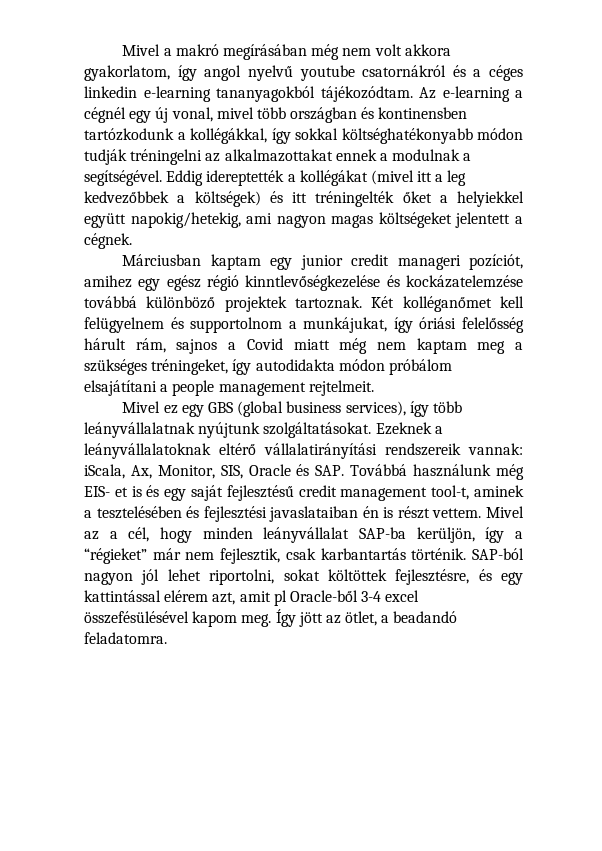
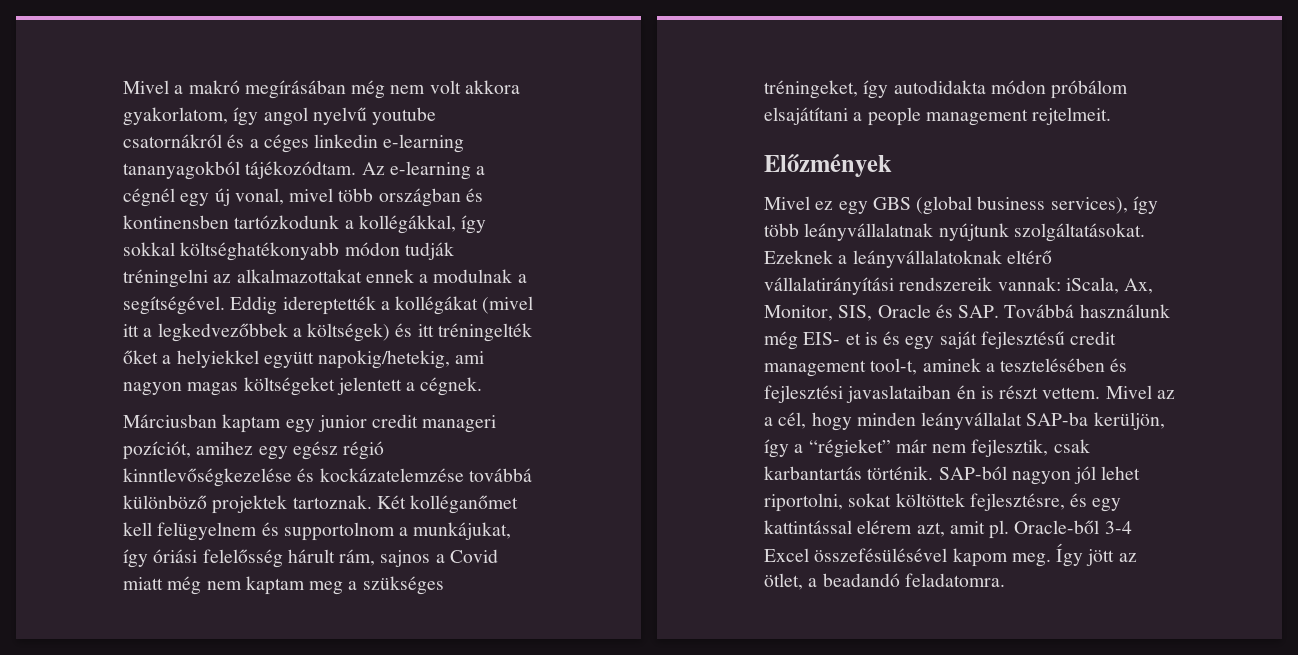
[447,170,467,186] [84,191,169,204] leg kedvezőbbek -> [157,323,288,342] legkedvezőbbek
(374, 388) none -> [764,154,892,177] // Előzmények
[273,590,287,606] pl -> [989,520,1010,539] pl.
[385,590,420,602] excel -> [764,548,809,562] Excel

